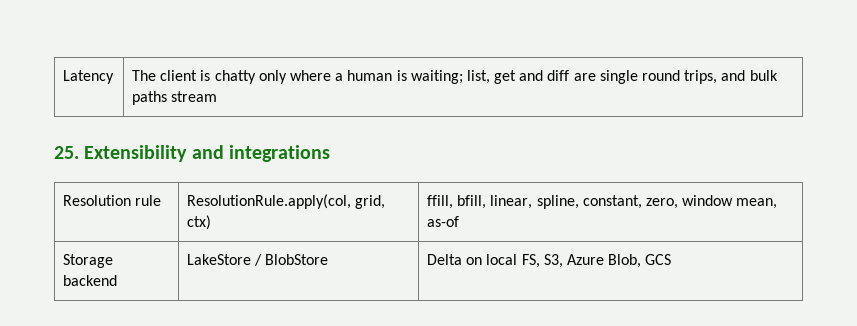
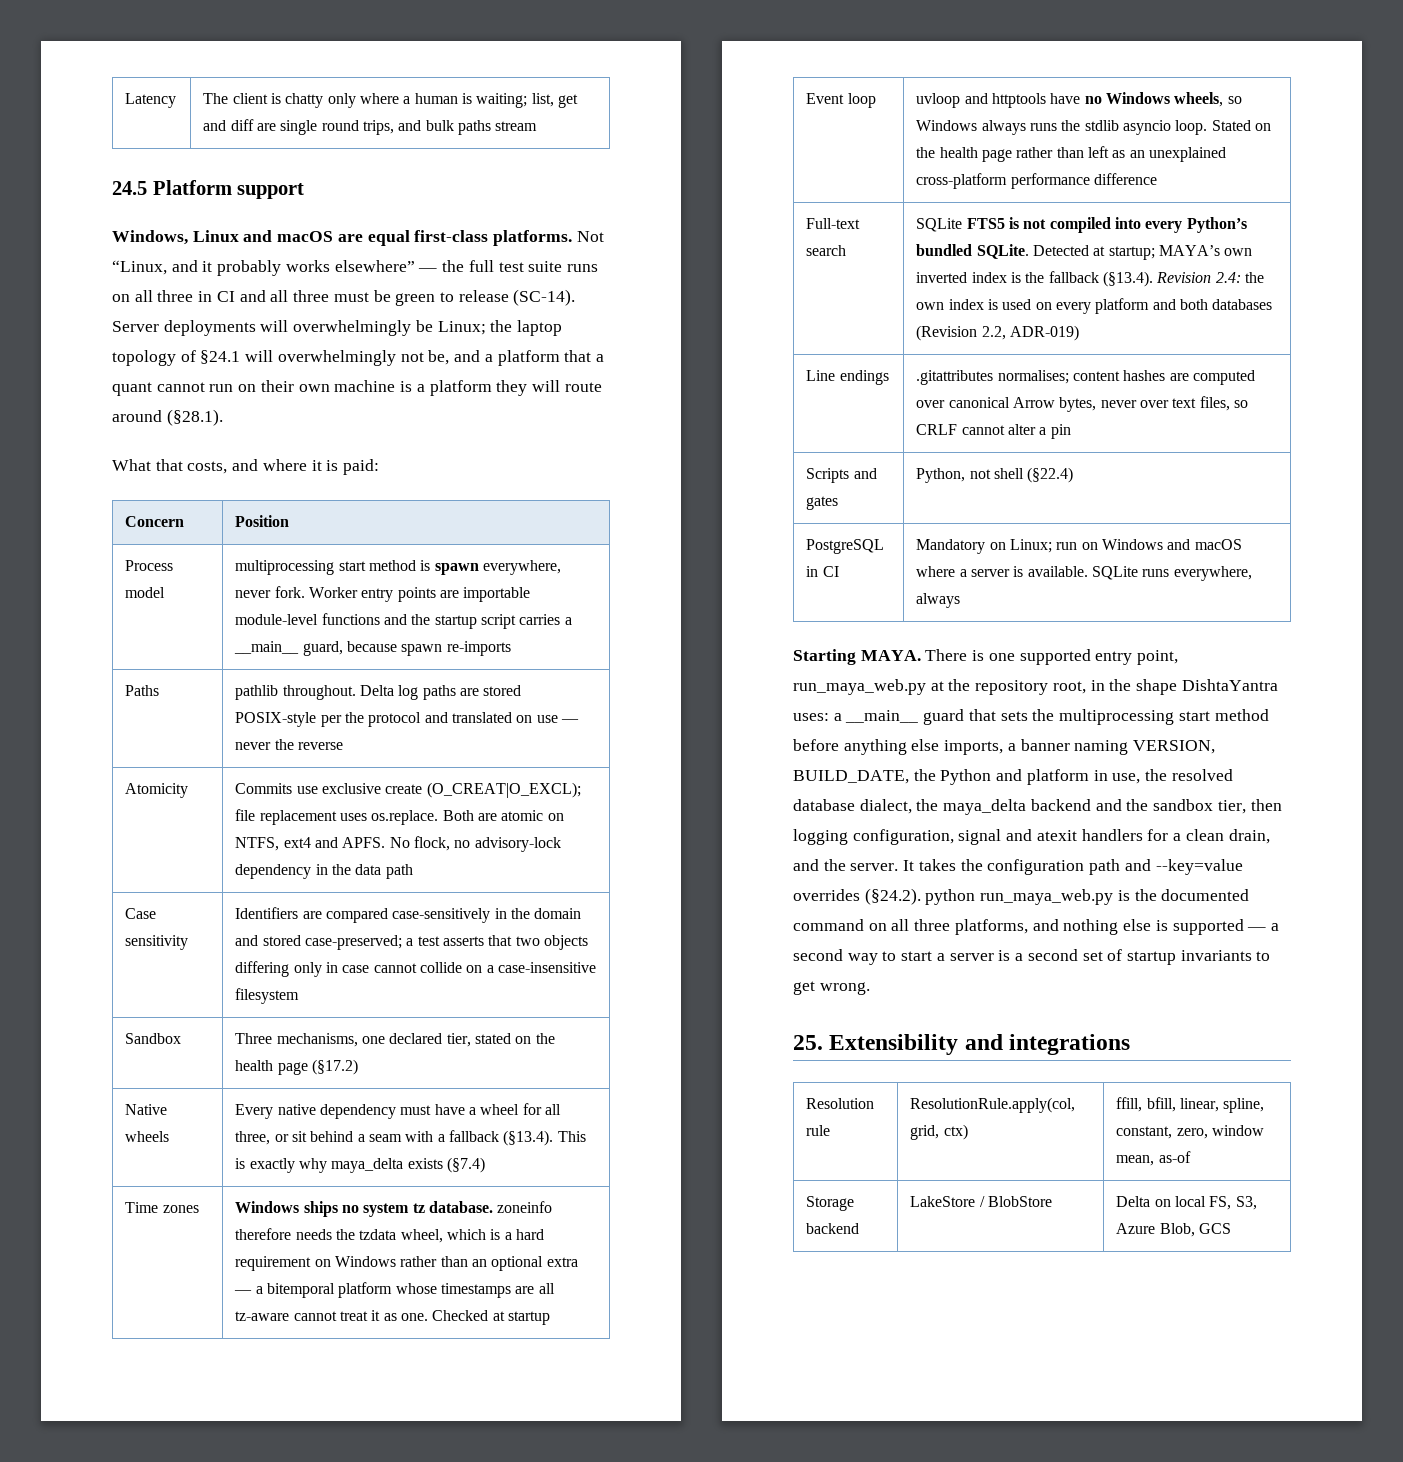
(218, 96) none -> [112,180,305,199] [112,230,604,246] [112,260,598,276] [112,289,576,306] [112,320,563,336] [112,350,604,366] [112,380,602,396] [112,409,223,426] [112,459,380,475] [125,516,185,527] [235,515,290,527] [125,560,174,571] [125,587,166,598] [235,560,562,575] [235,586,531,602] [235,613,572,629] [234,641,511,656] [125,685,160,696] [235,685,522,700] [235,712,580,727] [235,739,344,750] [125,783,189,798] [235,782,581,798] [235,809,564,825] [235,836,561,852] [235,864,413,879] [125,908,157,919] [125,935,189,950] [235,907,582,923] [235,935,589,950] [235,961,597,977] [235,988,300,1004] [125,1033,182,1044] [235,1033,555,1047] [235,1059,359,1075] [125,1104,168,1115] [125,1131,170,1142] [235,1103,562,1119] [235,1130,586,1146] [235,1157,486,1173] [125,1202,199,1213] [235,1201,553,1217] [235,1228,545,1243] [235,1256,578,1271] [234,1282,555,1298] [235,1310,551,1325] [806,93,876,108] [916,92,1242,108] [916,120,1272,135] [916,146,1227,162] [916,173,1158,189] [806,218,861,229] [806,245,847,256] [916,217,1247,233] [916,244,1253,260] [916,271,1265,287] [916,298,1273,314] [916,325,1080,341] [806,370,889,385] [916,370,1256,385] [916,396,1249,412] [916,424,1071,439] [806,468,877,483] [806,496,839,510] [916,467,1074,483] [806,539,885,554] [806,566,839,577] [916,539,1242,554] [916,566,1252,581] [916,593,961,608] [793,649,1179,665] [793,679,1278,695] [793,709,1269,725] [793,739,1216,755] [793,769,1233,785] [793,799,1282,815] [793,829,1270,845] [793,859,1243,875] [793,888,1250,905] [793,919,1279,935] [793,949,1271,965] [793,981,870,995] // 24.5 Platform support // Windows, Linux and macOS are equal first-class platforms. Not “Linux, and it probably works elsewhere” — the full test suite runs on all three in CI and all three must be green to release (SC-14). Server deployments will overwhelmingly be Linux; the laptop topology of §24.1 will overwhelmingly not be, and a platform that a quant cannot run on their own machine is a platform they will route around (§28.1). // What that costs, and where it is paid: // Concern | Position // Process model | multiprocessing start method is spawn everywhere, never fork. Worker entry points are importable module-level functions and the startup script carries a __main__ guard, because spawn re-imports // Paths | pathlib throughout. Delta log paths are stored POSIX-style per the protocol and translated on use — never the reverse // Atomicity | Commits use exclusive create (O_CREAT|O_EXCL); file replacement uses os.replace. Both are atomic on NTFS, ext4 and APFS. No flock, no advisory-lock dependency in the data path // Case sensitivity | Identifiers are compared case-sensitively in the domain and stored case-preserved; a test asserts that two objects differing only in case cannot collide on a case-insensitive filesystem // Sandbox | Three mechanisms, one declared tier, stated on the health page (§17.2) // Native wheels | Every native dependency must have a wheel for all three, or sit behind a seam with a fallback (§13.4). This is exactly why maya_delta exists (§7.4) // Time zones | Windows ships no system tz database. zoneinfo therefore needs the tzdata wheel, which is a hard requirement on Windows rather than an optional extra — a bitemporal platform whose timestamps are all tz-aware cannot treat it as one. Checked at startup // Event loop | uvloop and httptools have no Windows wheels, so Windows always runs the stdlib asyncio loop. Stated on the health page rather than left as an unexplained cross-platform performance difference // Full-text search | SQLite FTS5 is not compiled into every Python’s bundled SQLite. Detected at startup; MAYA’s own inverted index is the fallback (§13.4). Revision 2.4: the own index is used on every platform and both databases (Revision 2.2, ADR-019) // Line endings | .gitattributes normalises; content hashes are computed over canonical Arrow bytes, never over text files, so CRLF cannot alter a pin // Scripts and gates | Python, not shell (§22.4) // PostgreSQL in CI | Mandatory on Linux; run on Windows and macOS where a server is available. SQLite runs everywhere, always // Starting MAYA. There is one supported entry point, run_maya_web.py at the repository root, in the shape DishtaYantra uses: a __main__ guard that sets the multiprocessing start method before anything else imports, a banner naming VERSION, BUILD_DATE, the Python and platform in use, the resolved database dialect, the maya_delta backend and the sandbox tier, then logging configuration, signal and atexit handlers for a clean drain, and the server. It takes the configuration path and --key=value overrides (§24.2). python run_maya_web.py is the documented command on all three platforms, and nothing else is supported — a second way to start a server is a second set of startup invariants to get wrong.

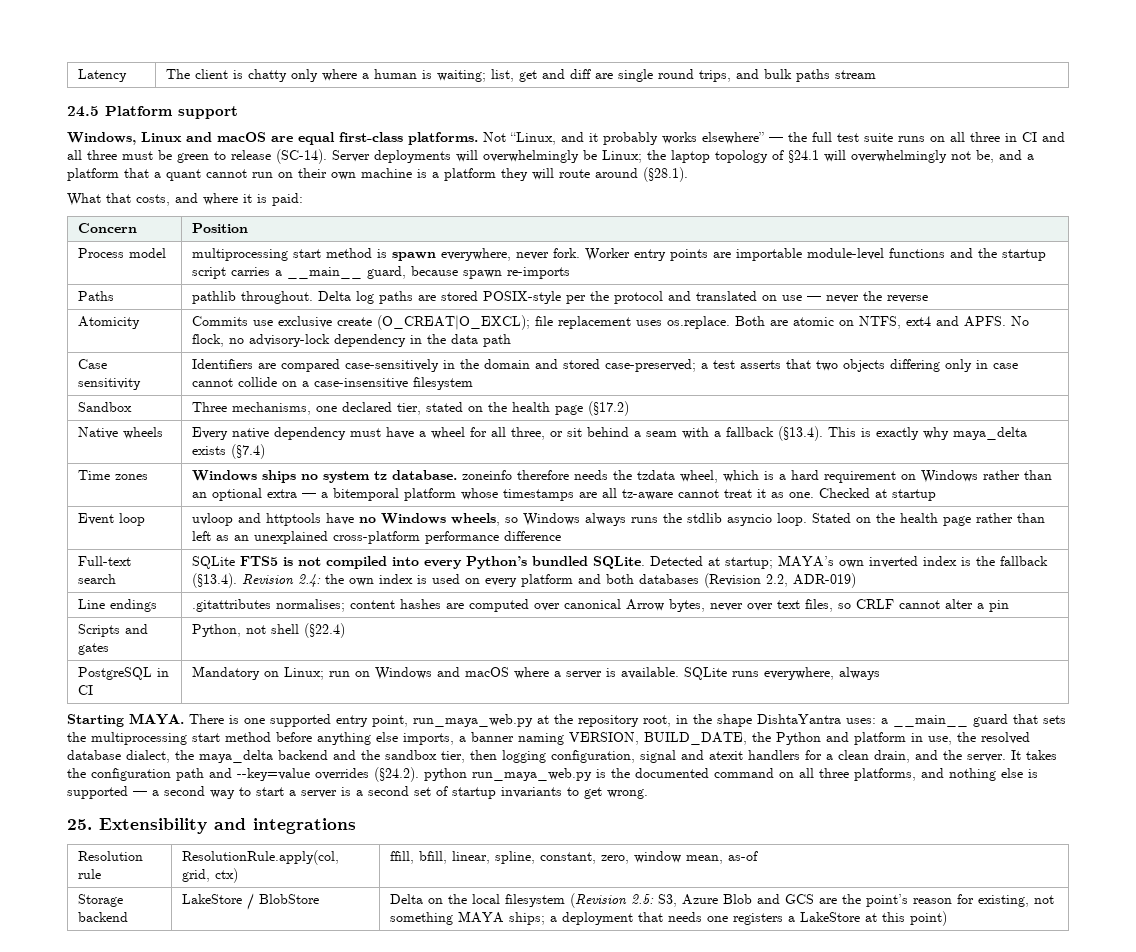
[1175,1196,1257,1210] [1116,1223,1232,1237] local FS, S3, Azure Blob, GCS -> [447,893,1054,908] [389,911,947,926] the local filesystem (Revision 2.5: S3, Azure Blob and GCS are the point’s reason for existing, not something MAYA ships; a deployment that needs one registers a LakeStore at this point)

